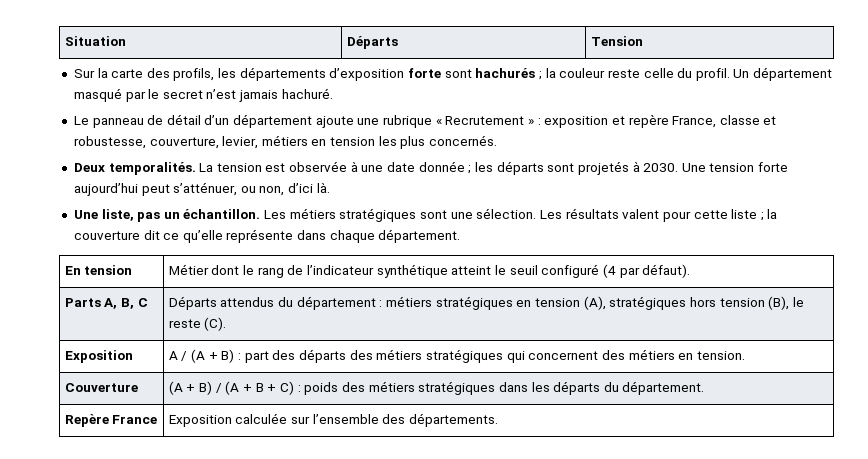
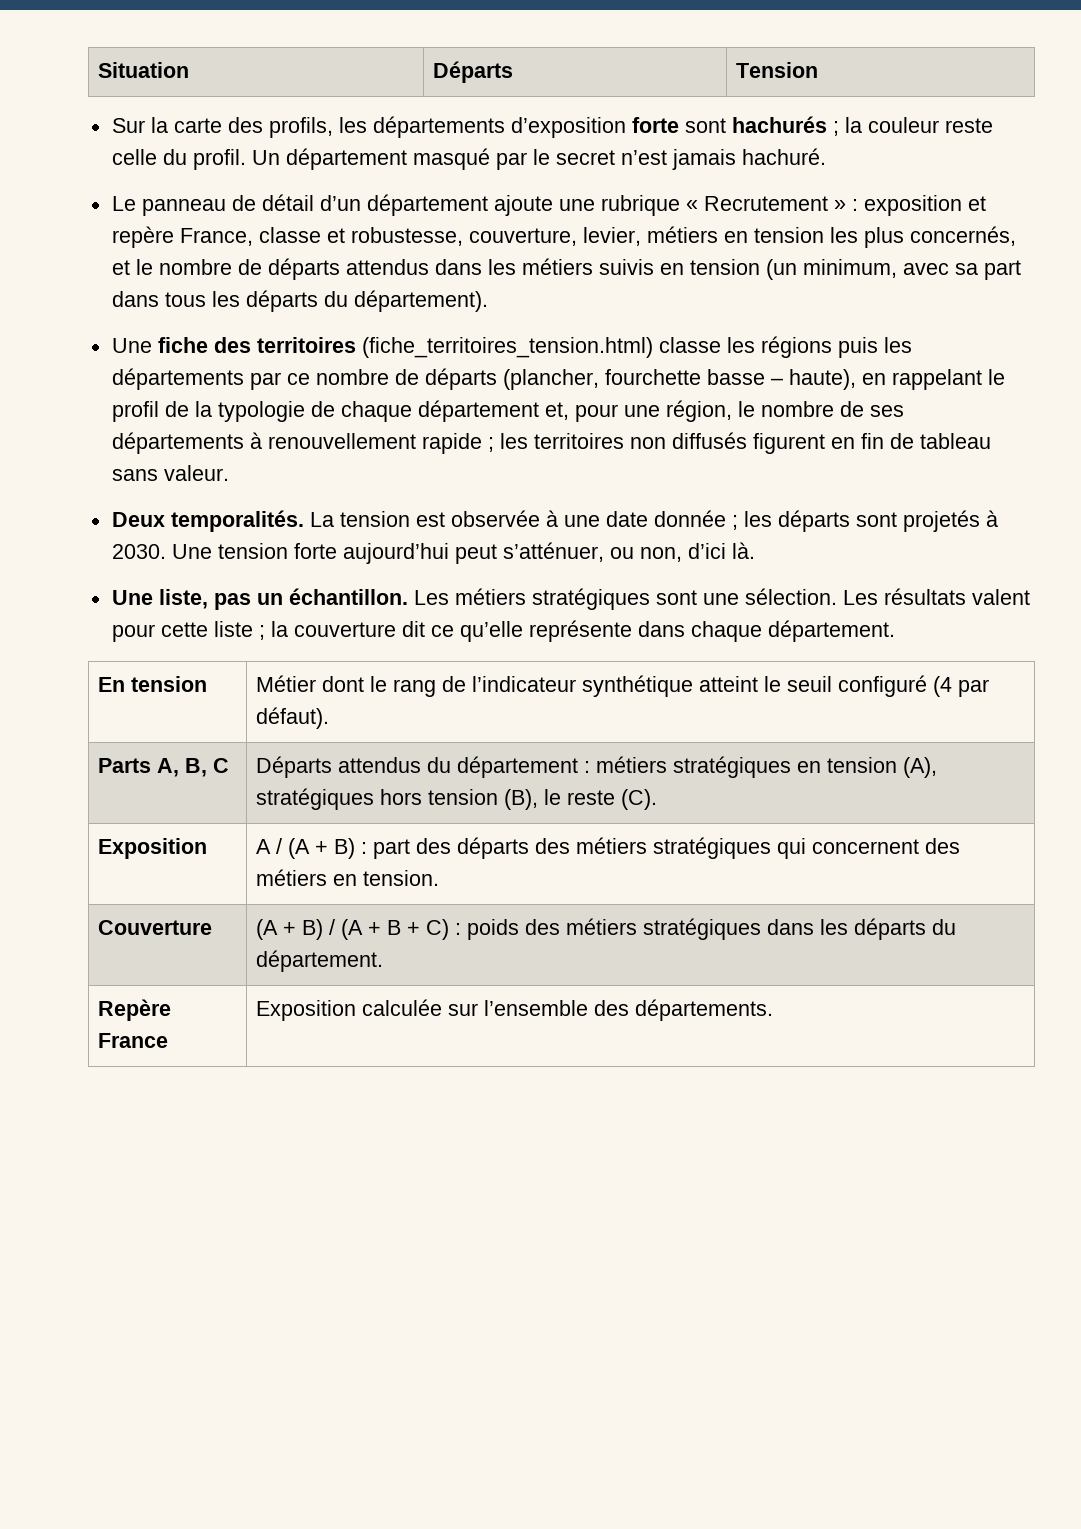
[429,135,498,146] concernés. -> [909,226,1016,246] [111,258,1021,280] [111,290,488,312] [111,336,912,358] [111,368,1005,390] [111,400,904,422] [111,432,991,454] [111,465,229,481] concernés, et le nombre de départs attendus dans les métiers suivis en tension (un minimum, avec sa part dans tous les départs du département). // Une fiche des territoires (fiche_territoires_tension.html) classe les régions puis les départements par ce nombre de départs (plancher, fourchette basse – haute), en rappelant le profil de la typologie de chaque département et, pour une région, le nombre de ses départements à renouvellement rapide ; les territoires non diffusés figurent en fin de tableau sans valeur.

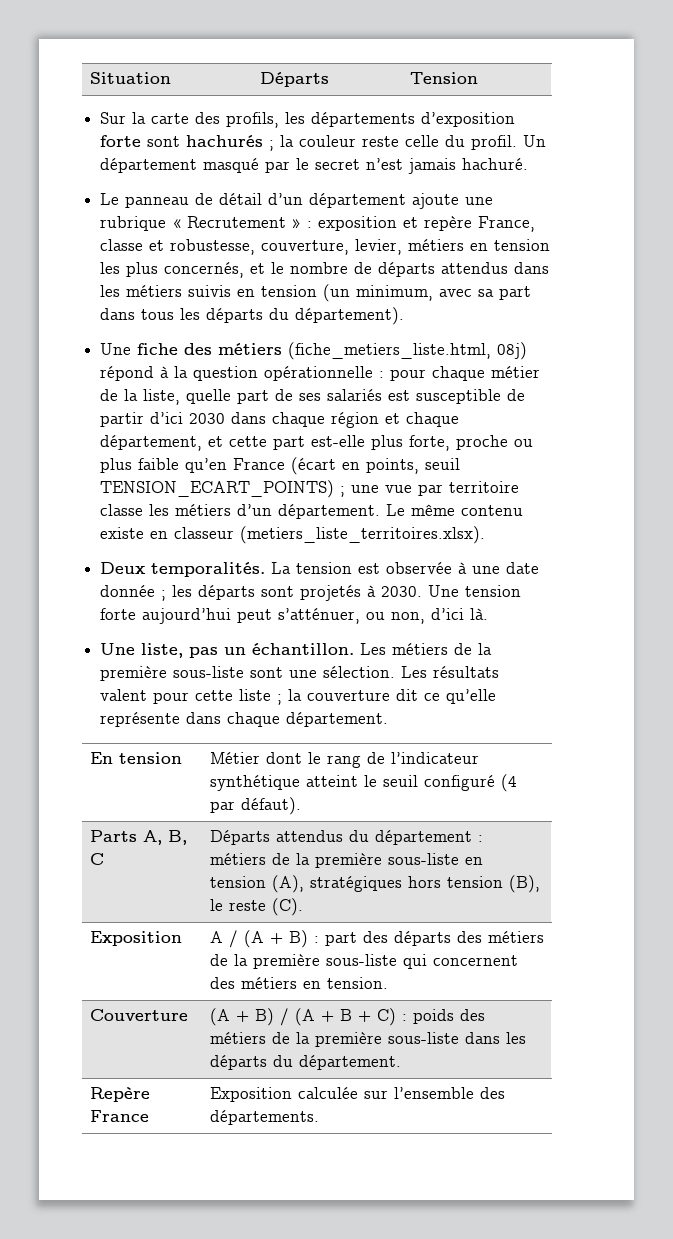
[256,336,912,358] [111,368,1005,390] [111,400,904,422] [111,432,991,454] [111,465,229,481] territoires (fiche_territoires_tension.html) classe les régions puis les départements par ce nombre de départs (plancher, fourchette basse – haute), en rappelant le profil de la typologie de chaque département et, pour une région, le nombre de ses départements à renouvellement rapide ; les territoires non diffusés figurent en fin de tableau sans valeur. -> [218,342,528,360] [100,366,541,381] [100,389,526,405] [100,412,460,428] [100,435,534,451] [100,457,461,475] [100,480,520,498] [100,504,524,519] [100,526,486,544] métiers (fiche_metiers_liste.html, 08j) répond à la question opérationnelle : pour chaque métier de la liste, quelle part de ses salariés est susceptible de partir d’ici 2030 dans chaque région et chaque département, et cette part est-elle plus forte, proche ou plus faible qu’en France (écart en points, seuil TENSION_ECART_POINTS) ; une vue par territoire classe les métiers d’un département. Le même contenu existe en classeur (metiers_liste_territoires.xlsx).
[531,588,650,610] stratégiques -> [454,643,493,655] [100,666,245,681] de la première sous-liste
[673,756,792,778] stratégiques -> [271,853,459,868] de la première sous-liste
[653,837,772,859] stratégiques -> [209,954,397,969] de la première sous-liste
[643,918,762,940] stratégiques -> [271,1032,459,1047] de la première sous-liste

